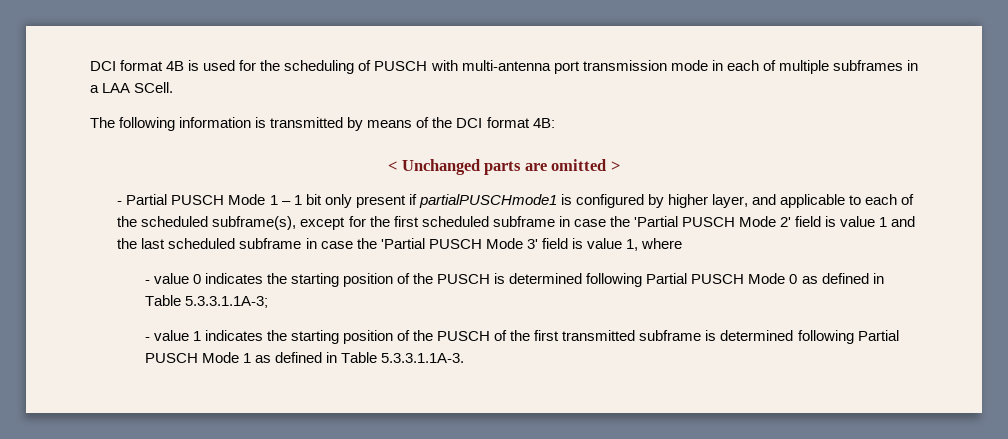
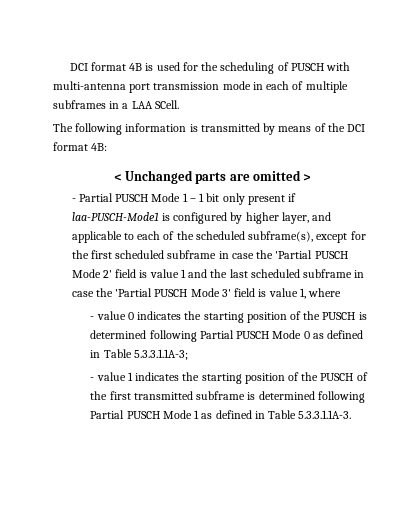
[418,194,557,208] partialPUSCHmode1 -> [71,212,159,221] laa-PUSCH-Mode1

